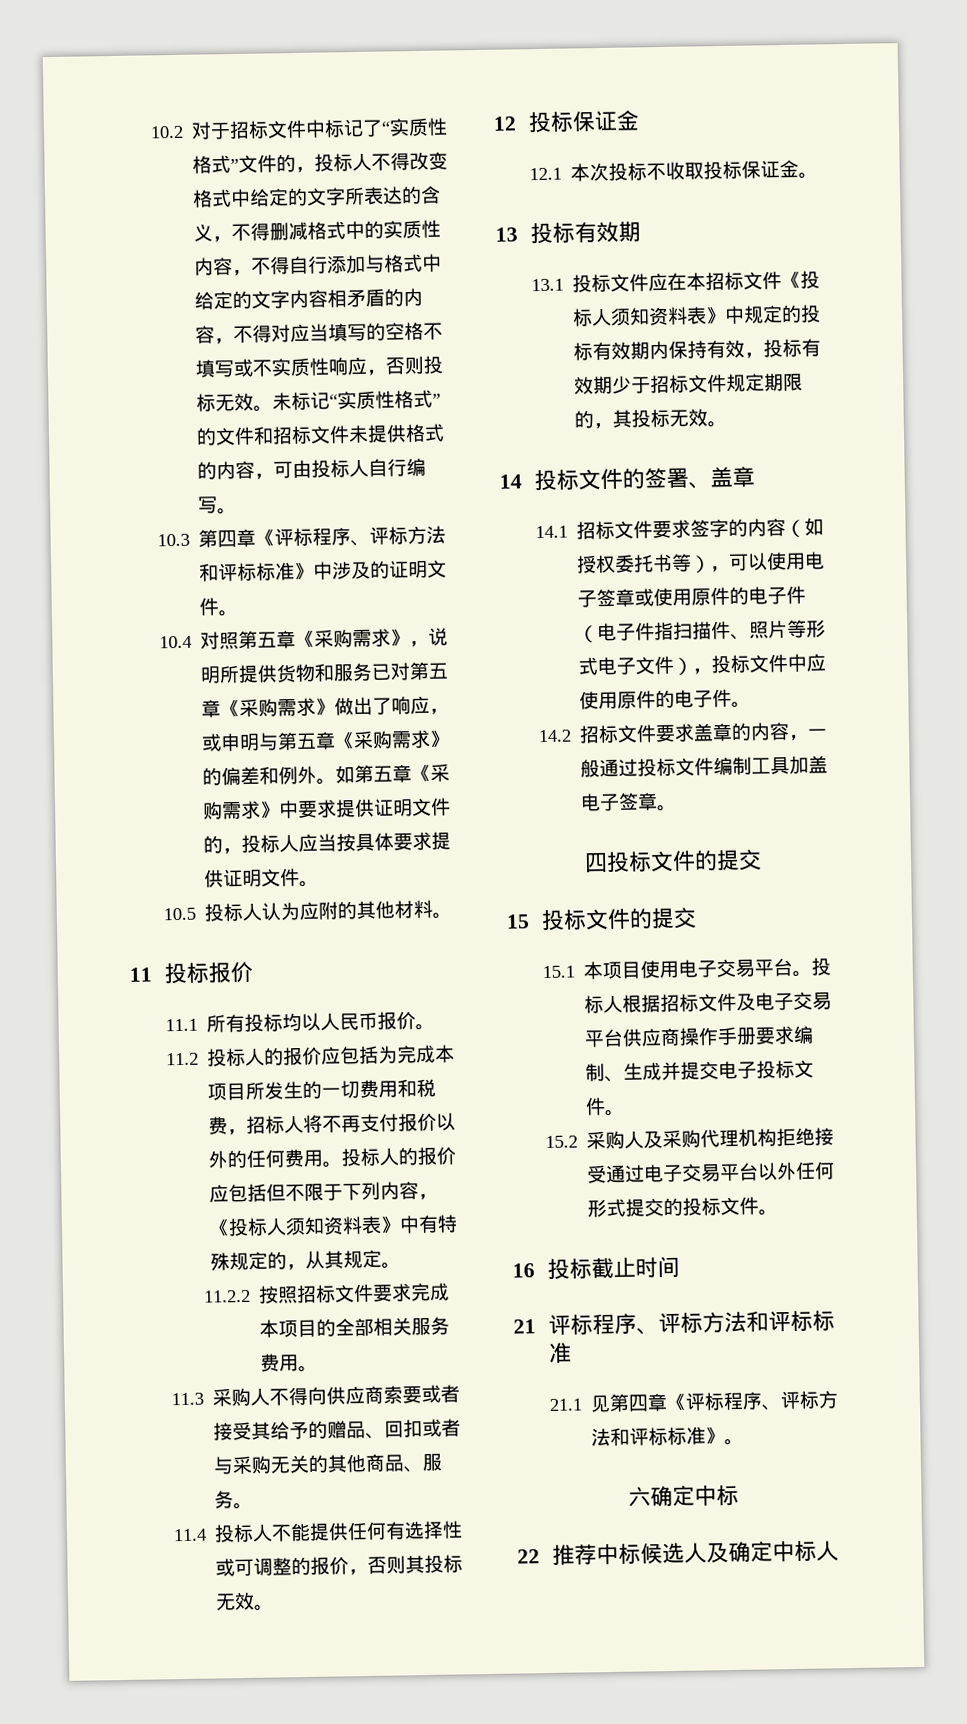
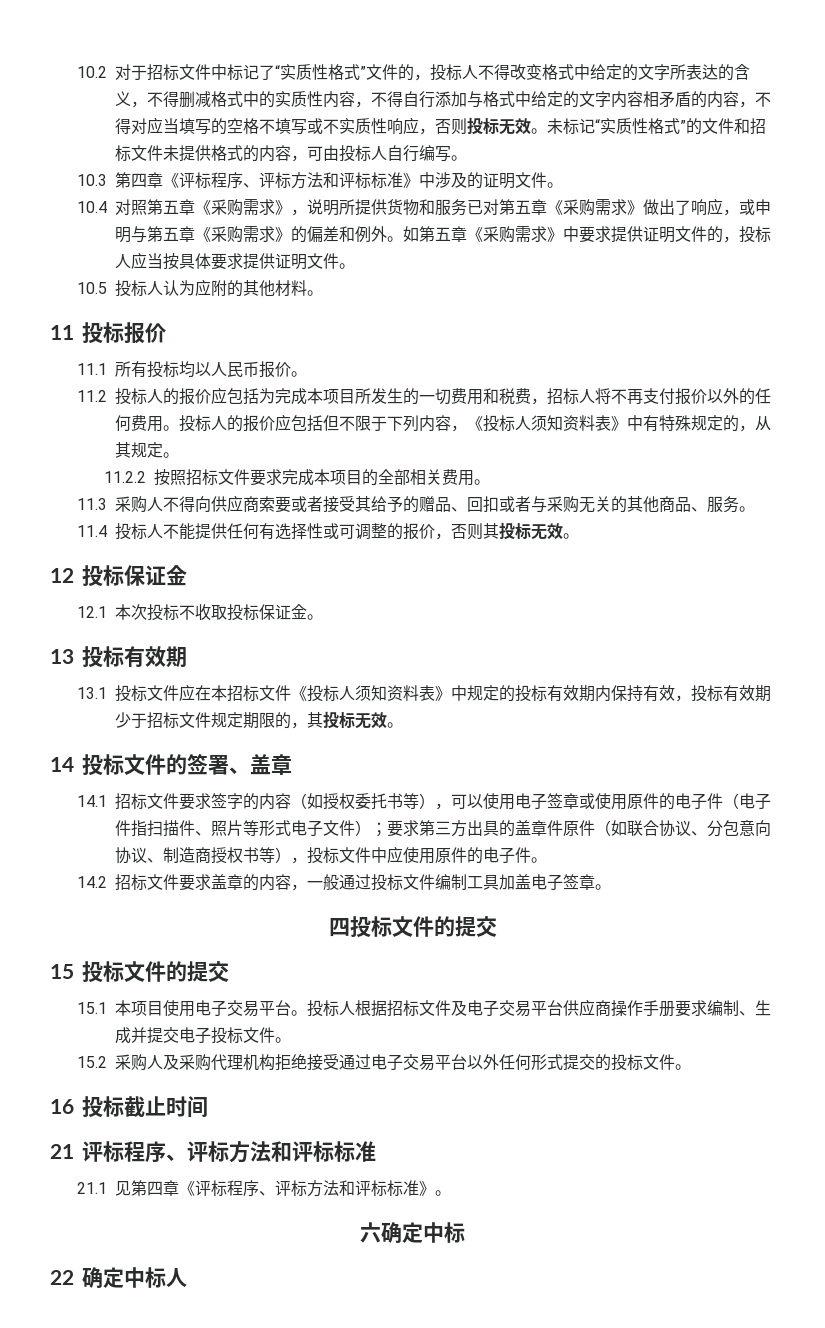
[411,1316,451,1336] 服务 -> (442, 477) none
(693, 666) none -> [370,820,771,837] [114,847,291,864] ；要求第三方出具的盖章件原件（如联合协议、分包意向协议、制造商授权书等）
[551,1542,729,1566] 推荐中标候选人及 -> (74, 1277) none

